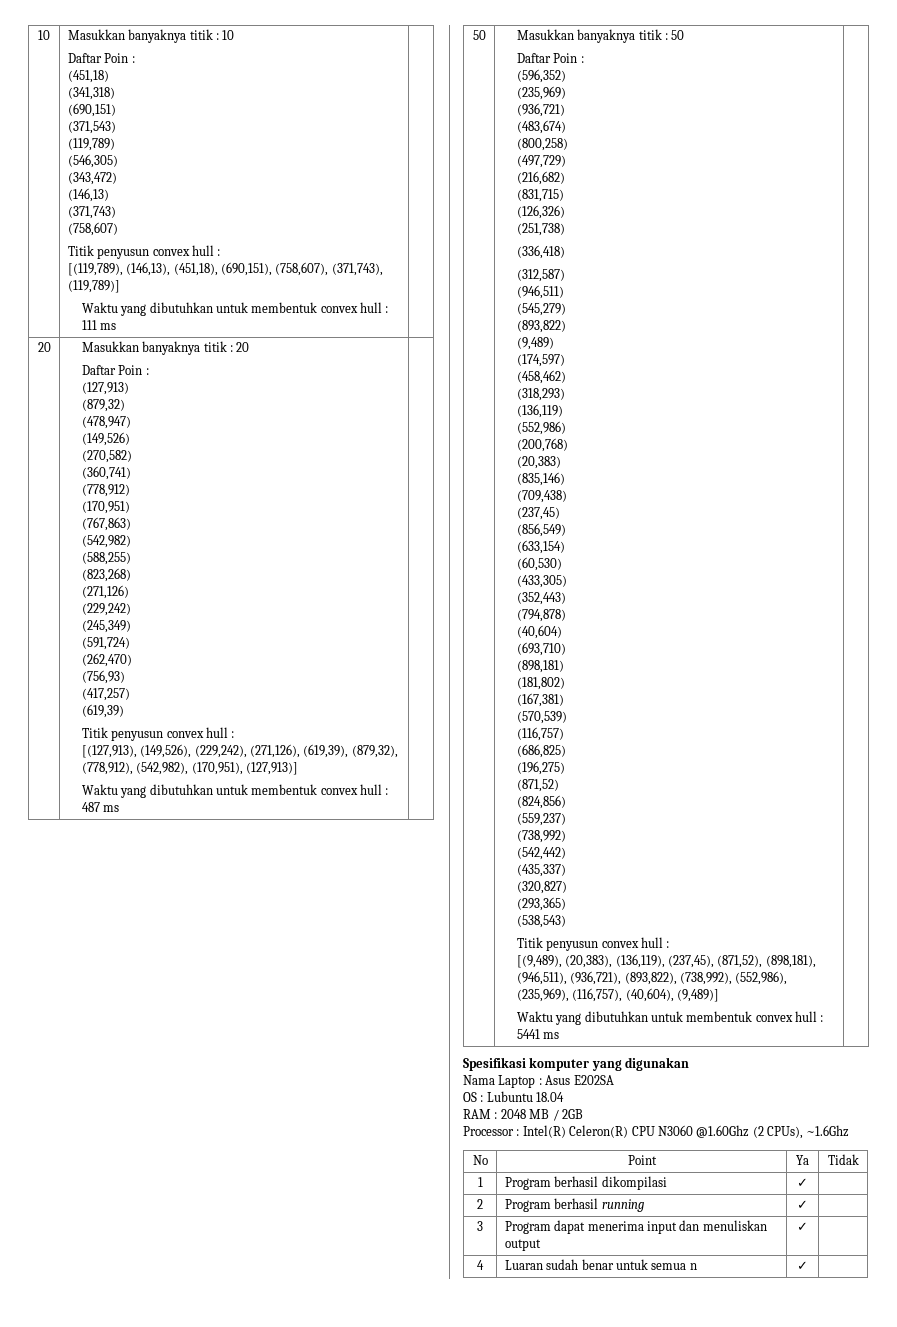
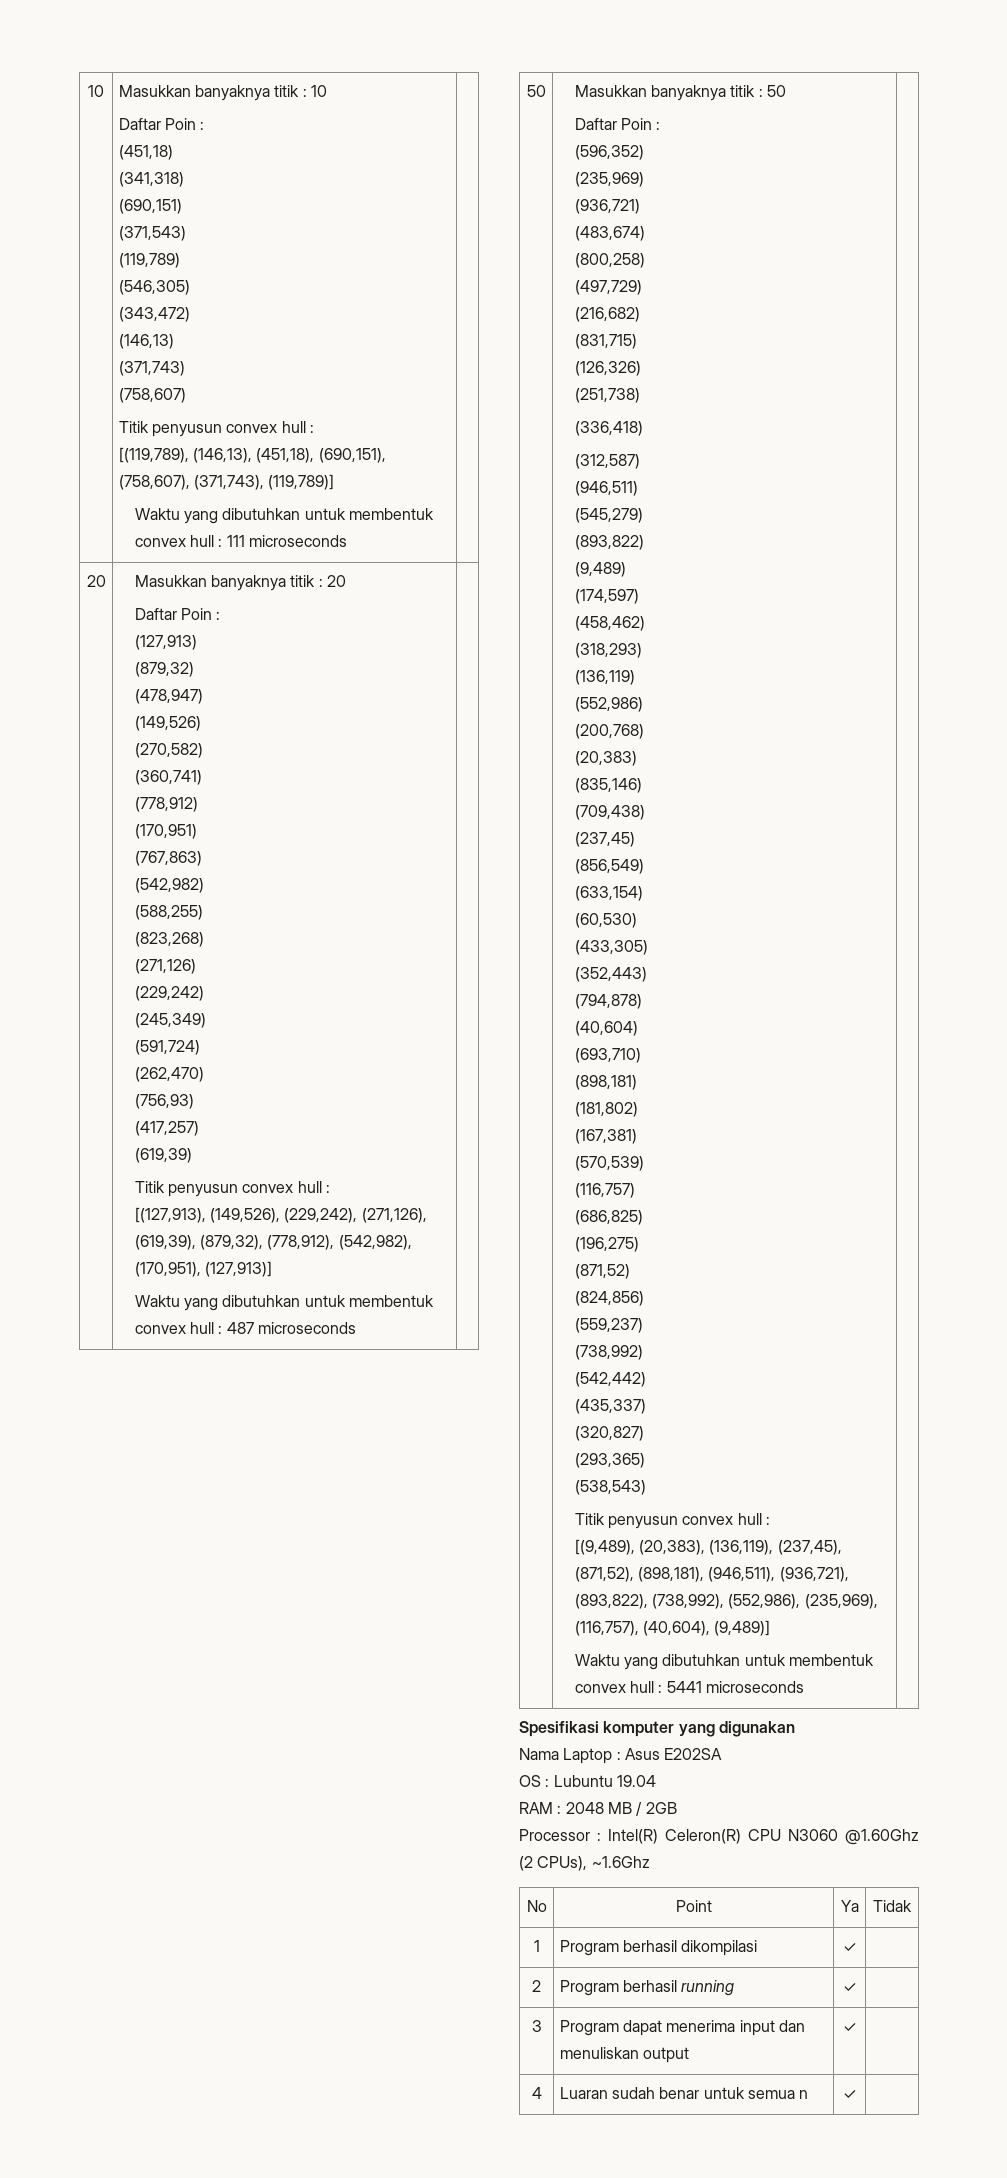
[100,323,117,330] ms -> [249,535,348,547] microseconds
[103,805,120,812] ms -> [258,1322,357,1334] microseconds
[543,1032,560,1039] ms -> [706,1681,805,1693] microseconds
[536,1092,565,1102] 18.04 -> [616,1775,656,1787] 19.04

